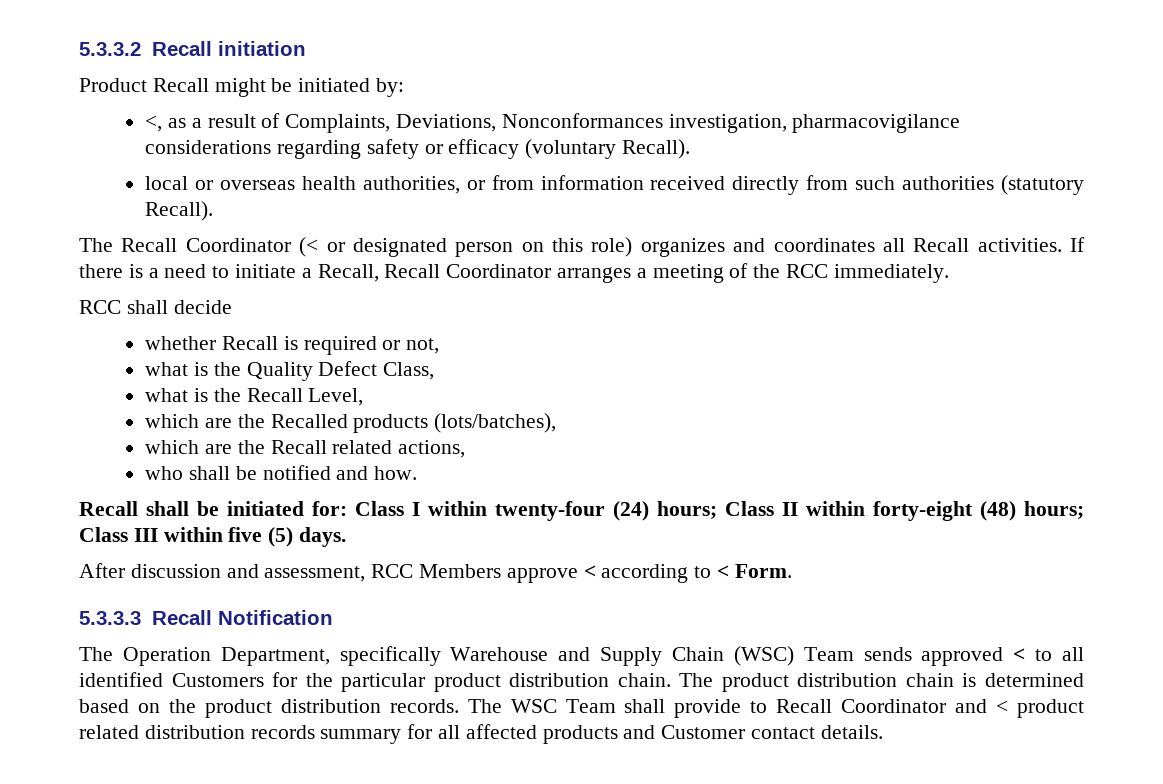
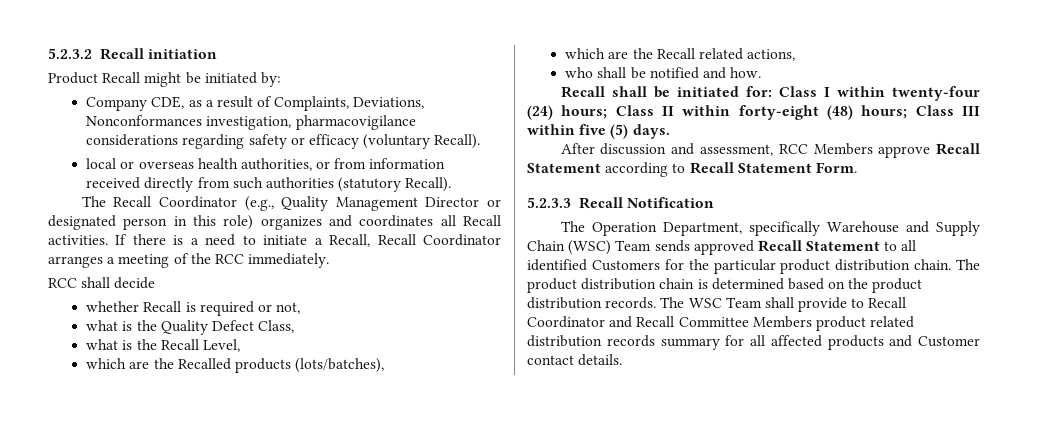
[79,42,141,56] 5.3.3.2 -> [48,48,92,59] 5.2.3.2
[145,115,163,132] <, -> [86,96,185,111] Company CDE,
[299,237,319,257] (< -> [244,196,480,211] (e.g., Quality Management Director
[521,242,544,252] on -> [173,216,187,226] in
[583,564,730,583] < according to < -> [936,143,980,155] [527,162,812,177] Recall Statement according to Recall Statement
[79,611,141,625] 5.3.3.3 -> [527,197,571,208] 5.2.3.3
[1013,648,1026,661] < -> [757,240,881,252] Recall Statement
[996,700,1009,713] < -> [636,316,812,328] Recall Committee Members

